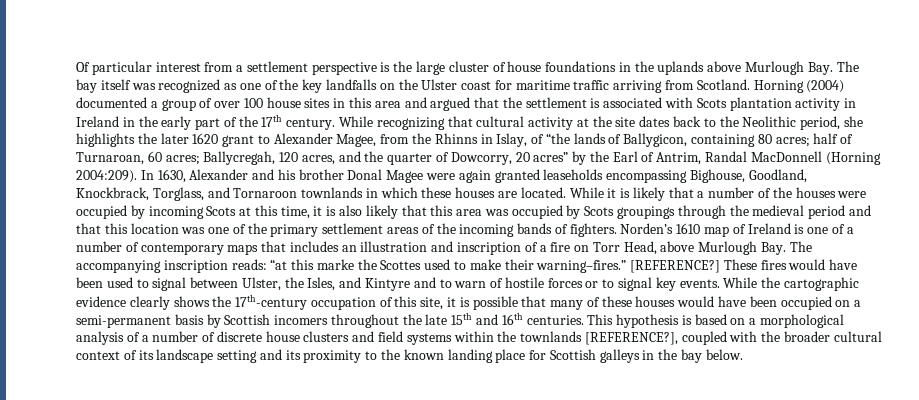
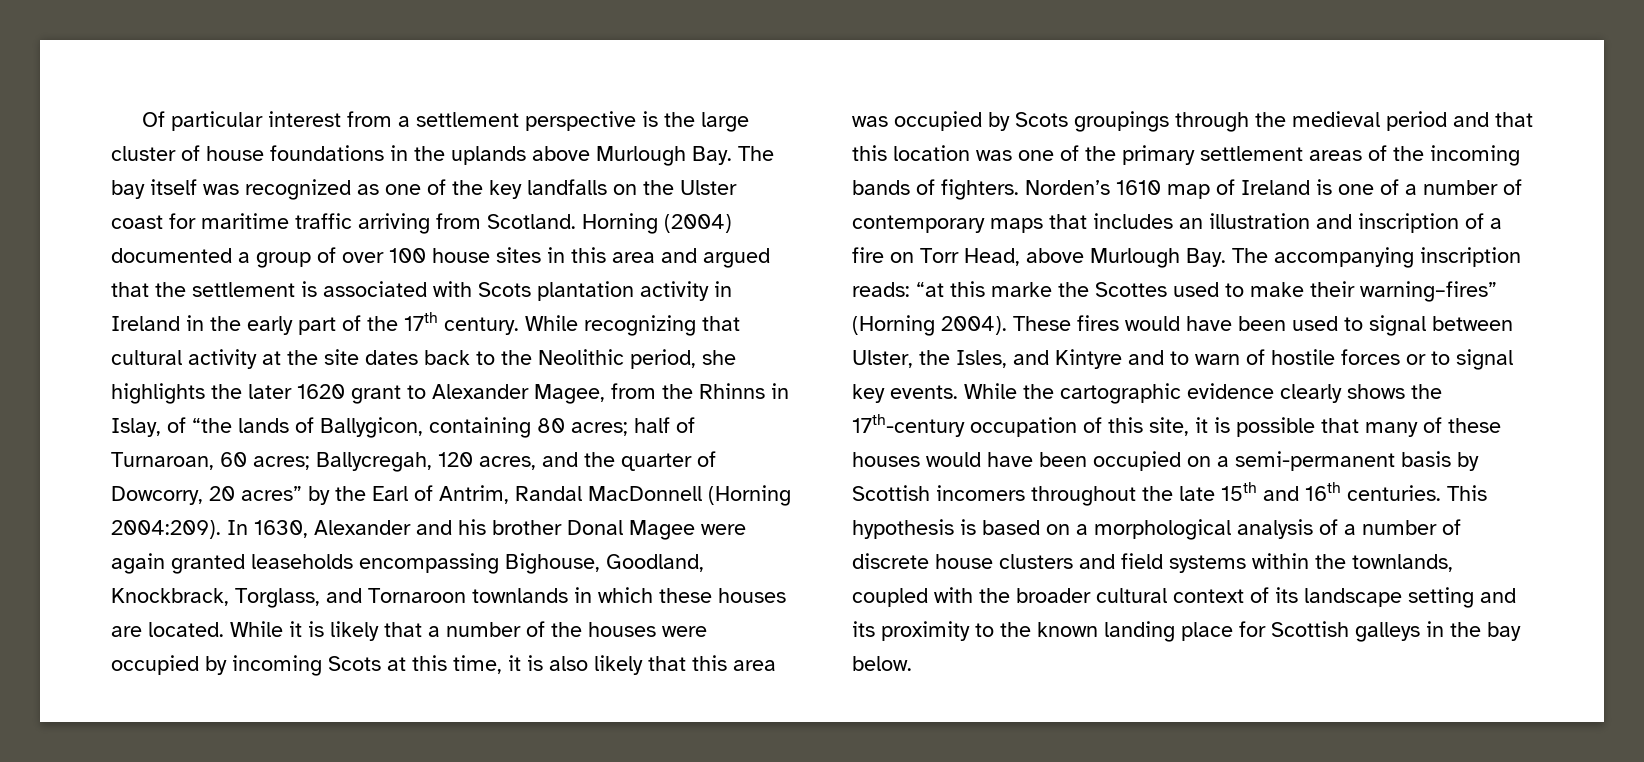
[536,260,721,273] warning–fires.” [REFERENCE?] -> [1360,281,1497,302] [852,315,1007,336] warning–fires” (Horning 2004).
[520,331,678,345] townlands [REFERENCE?], -> [1352,554,1453,572] townlands,

